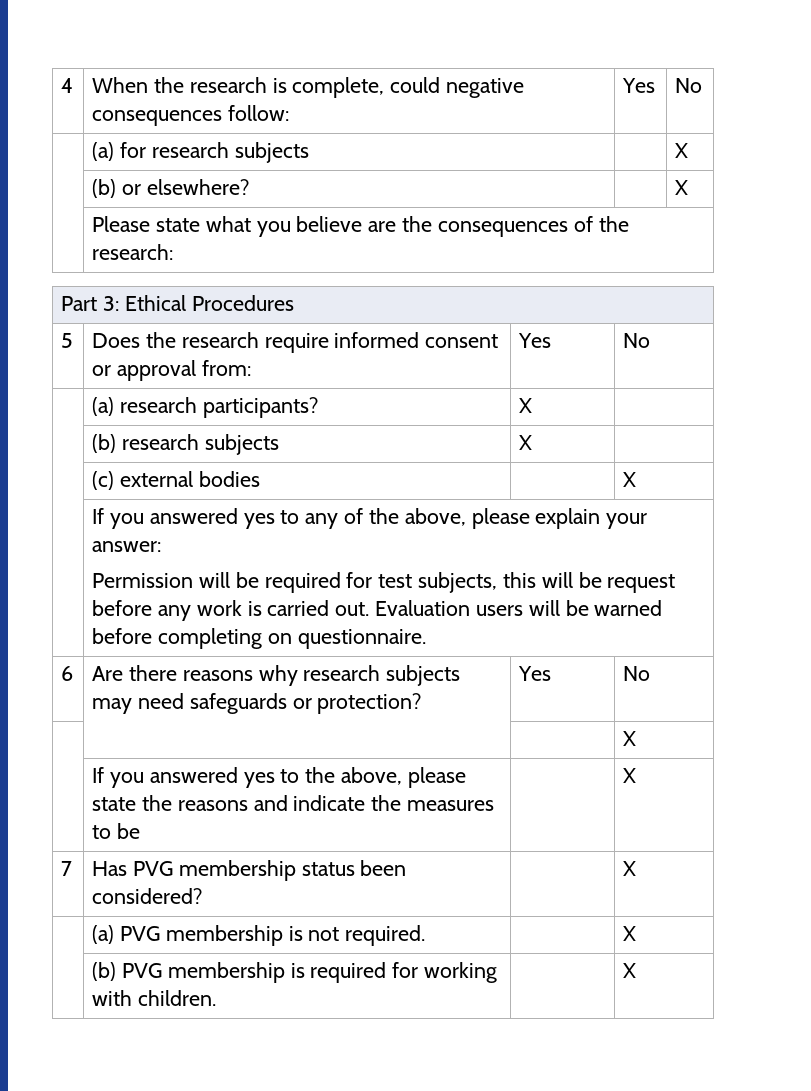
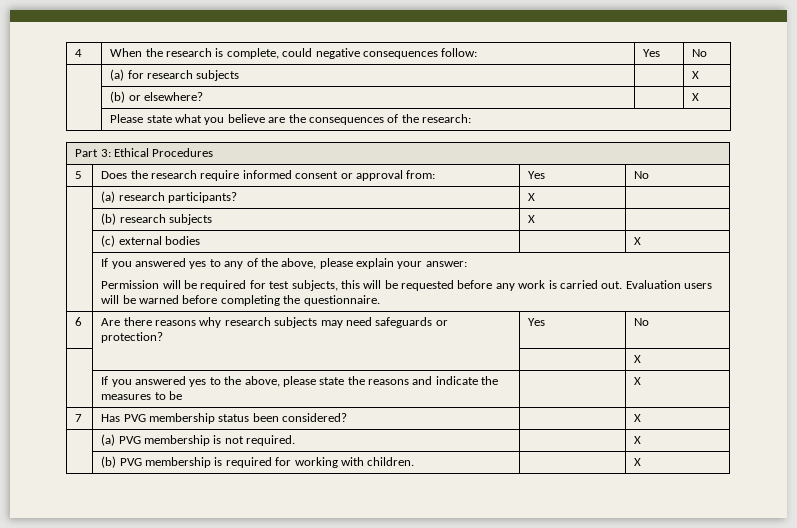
[607,574,676,593] request -> [401,280,455,291] requested
[267,633,292,644] on -> [283,295,301,304] the

